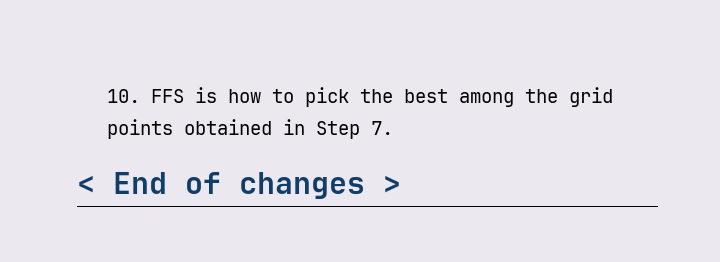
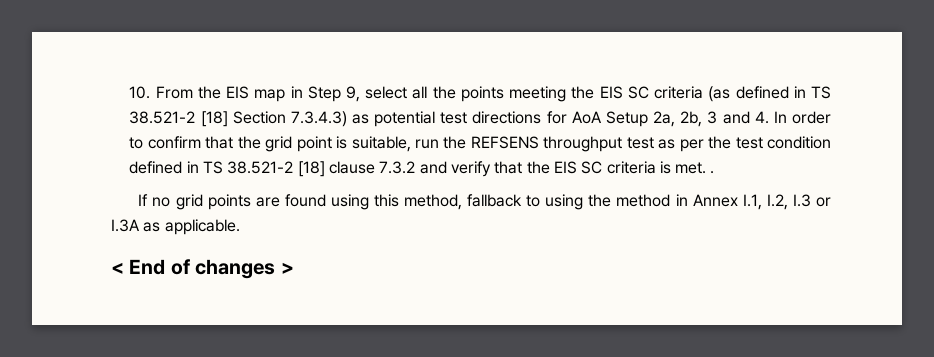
[151,87,614,107] [107,119,394,139] FFS is how to pick the best among the grid points obtained in Step 7. -> [155,86,831,102] [129,111,831,127] [129,136,832,152] [129,161,715,177] [138,194,831,210] [111,219,240,235] From the EIS map in Step 9, select all the points meeting the EIS SC criteria (as defined in TS 38.521-2 [18] Section 7.3.4.3) as potential test directions for AoA Setup 2a, 2b, 3 and 4. In order to confirm that the grid point is suitable, run the REFSENS throughput test as per the test condition defined in TS 38.521-2 [18] clause 7.3.2 and verify that the EIS SC criteria is met. . // If no grid points are found using this method, fallback to using the method in Annex I.1, I.2, I.3 or I.3A as applicable.

